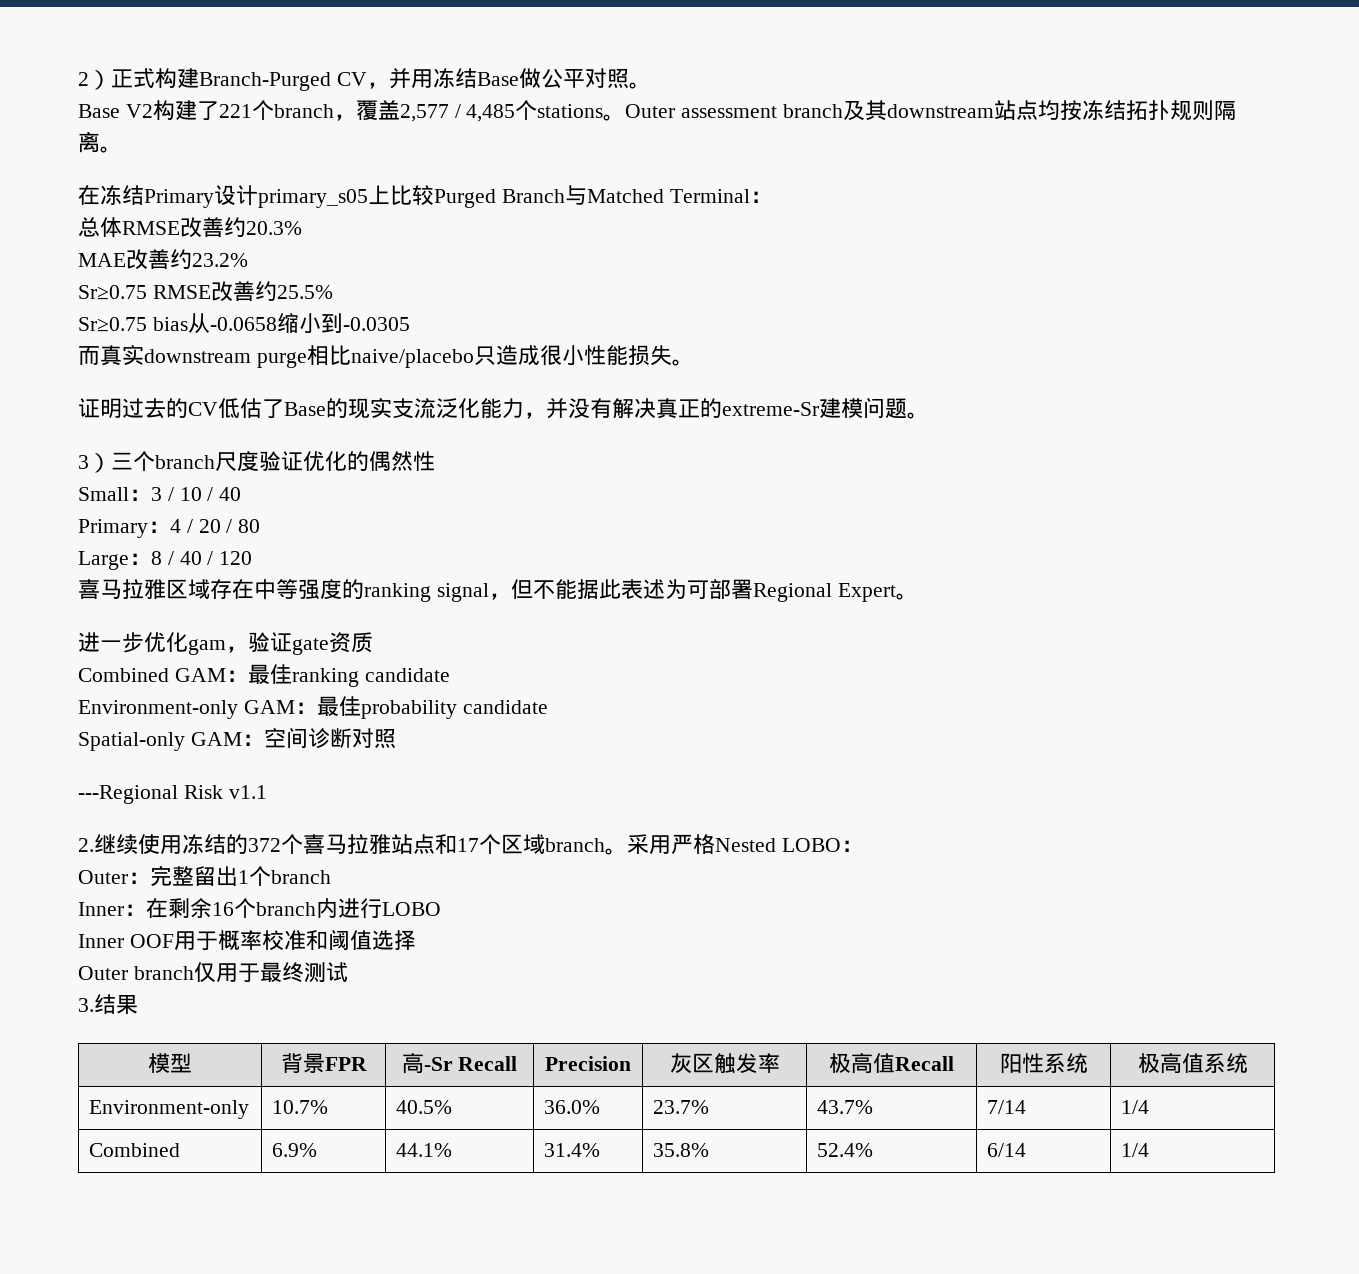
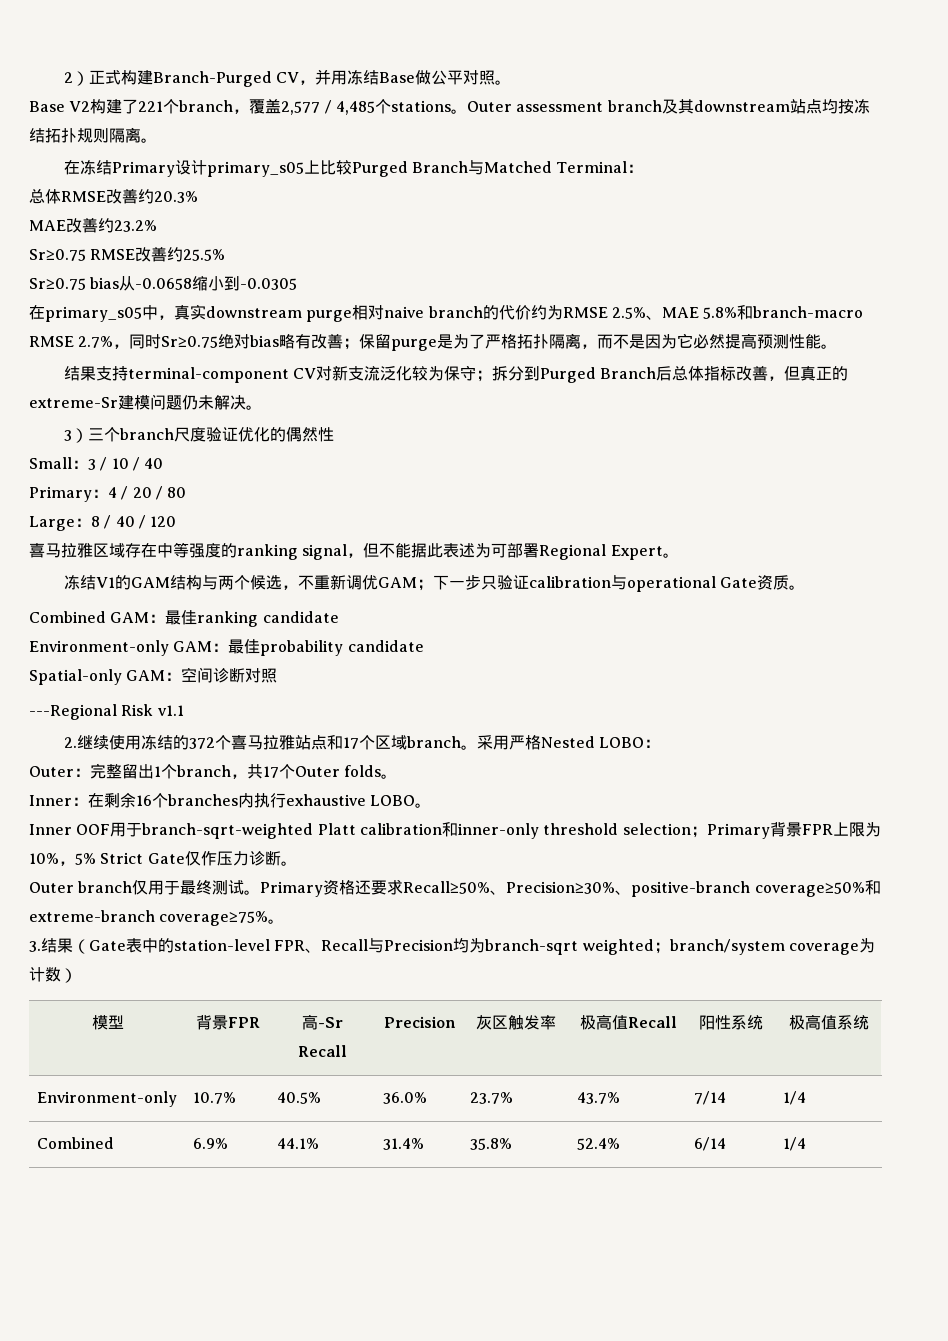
[78,346,100,365] 而 -> [29,305,174,322] 在primary_s05中，
[328,345,694,368] [78,398,656,419] 比naive/placebo只造成很小性能损失。 // 证明过去的CV低估了Base的现实支流泛化能力，并没有解决 -> [368,305,864,320] [29,333,838,351] [63,365,801,383] 对naive branch的代价约为RMSE 2.5%、MAE 5.8%和branch-macro RMSE 2.7%，同时Sr≥0.75绝对bias略有改善；保留purge是为了严格拓扑隔离，而不是因为它必然提高预测性能。 // 结果支持terminal-component CV对新支流泛化较为保守；拆分到Purged Branch后总体指标改善，但
(907, 408) none -> [182,395,246,410] 仍未解决
[78,632,329,655] 进一步优化gam，验证gate -> [63,574,757,592] 冻结V1的GAM结构与两个候选，不重新调优GAM；下一步只验证calibration与operational Gate
(373, 642) none -> [788,585,805,590] 。
(331, 877) none -> [231,764,398,779] ，共17个Outer folds。
[256,898,441,919] branch内进行LOBO -> [168,793,432,808] branches内执行exhaustive LOBO。
[217,929,416,951] 概率校准和阈值选择 -> [142,822,881,839] [29,851,297,866] branch-sqrt-weighted Platt calibration和inner-only threshold selection；Primary背景FPR上限为10%，5% Strict Gate仅作压力诊断。
[78,994,138,1015] // 3.结果 -> [244,879,881,897] [29,910,285,926] [29,938,875,955] [29,967,77,983] 。Primary资格还要求Recall≥50%、Precision≥30%、positive-branch coverage≥50%和extreme-branch coverage≥75%。 // 3.结果（Gate表中的station-level FPR、Recall与Precision均为branch-sqrt weighted；branch/system coverage为计数）

